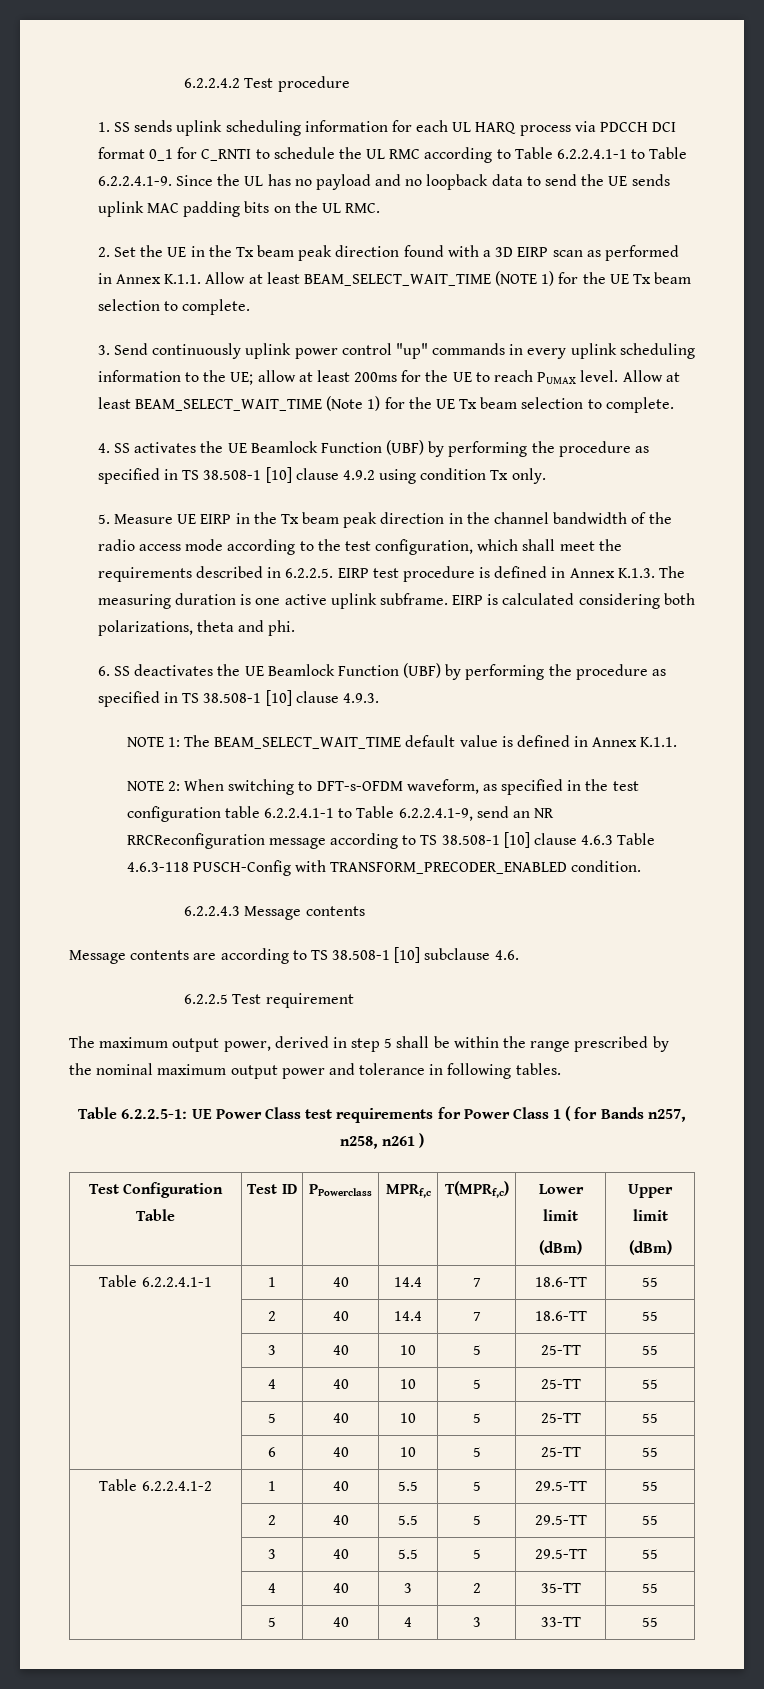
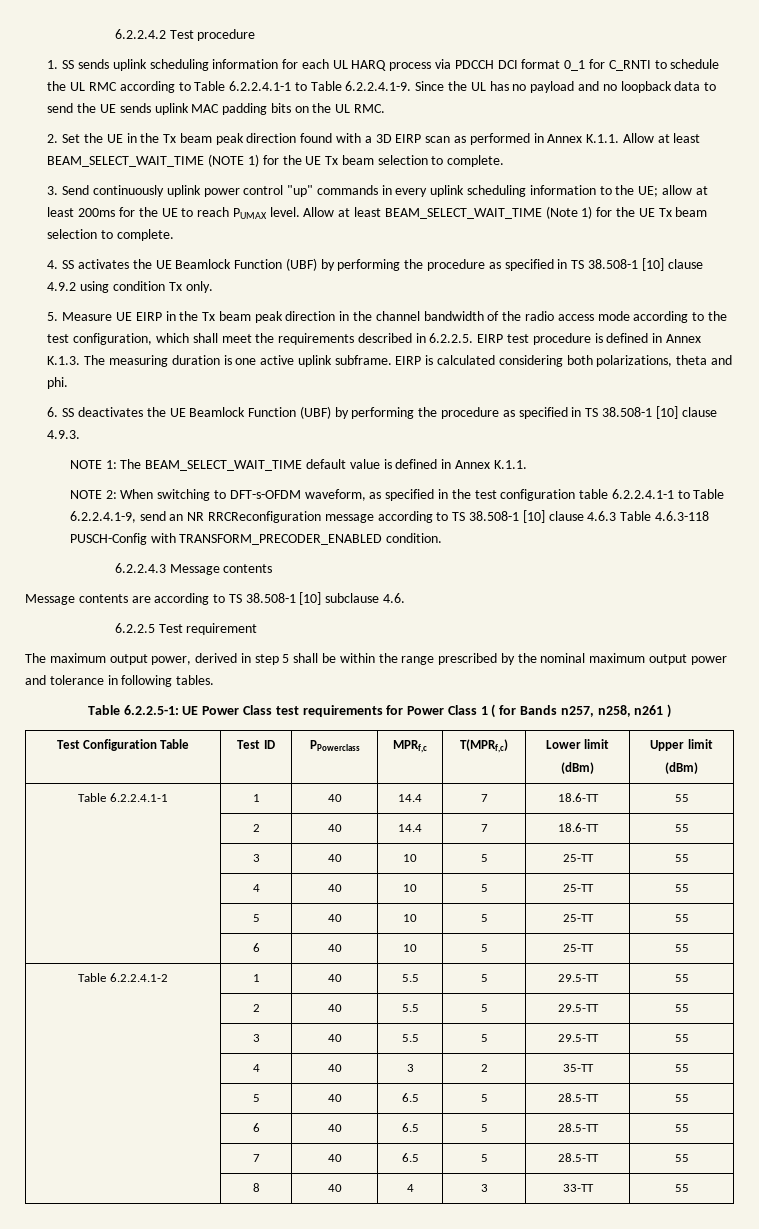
(349, 1622) none -> [401,1093,419,1102] [480,1094,488,1102] [557,1093,599,1102] [674,1094,689,1102] [252,1123,260,1132] [327,1124,342,1132] [401,1123,419,1132] [480,1124,488,1132] [557,1123,599,1132] [674,1124,689,1132] [252,1154,260,1162] [327,1154,342,1162] [401,1153,419,1162] [480,1154,488,1162] [557,1153,599,1162] [674,1154,689,1162] [252,1183,260,1192] [327,1184,342,1192] | 6.5 | 5 | 28.5-TT | 55 // | 6 | 40 | 6.5 | 5 | 28.5-TT | 55 // | 7 | 40 | 6.5 | 5 | 28.5-TT | 55 // | 8 | 40

